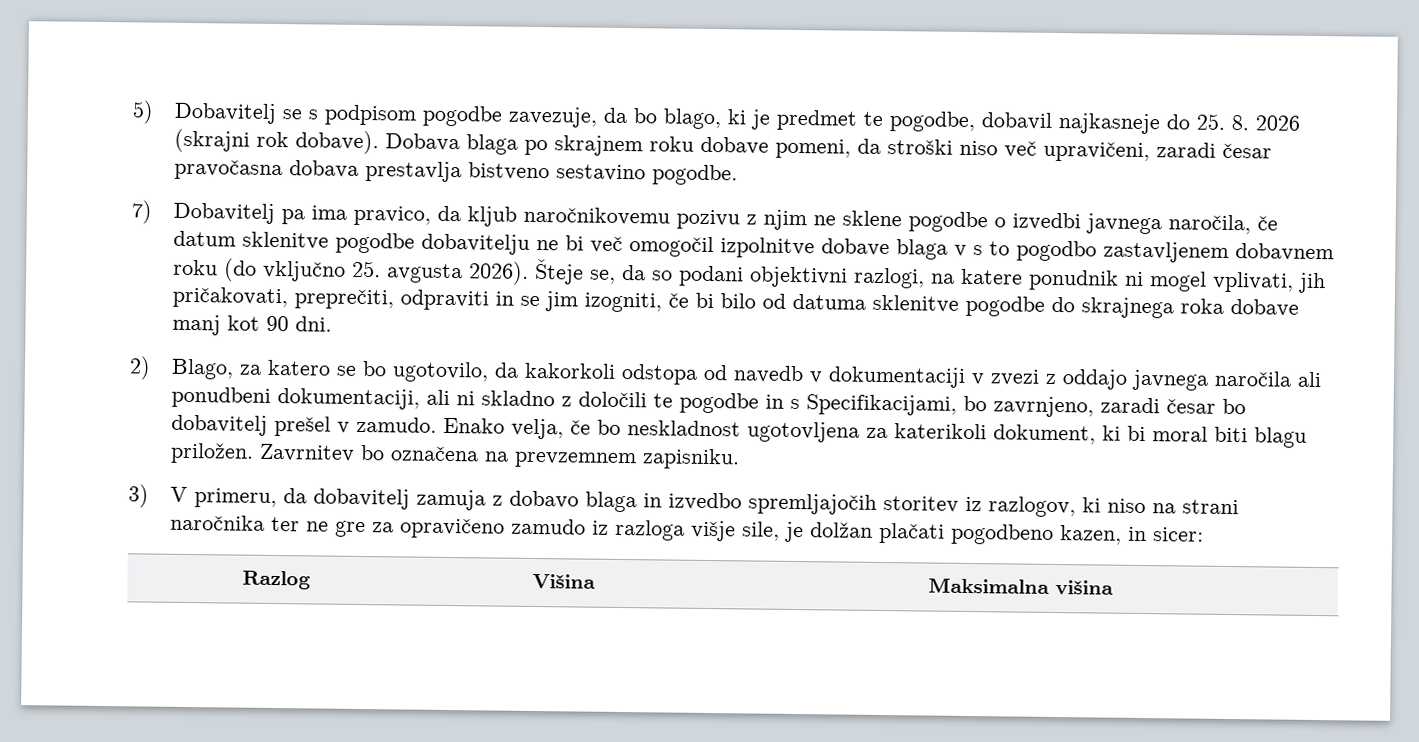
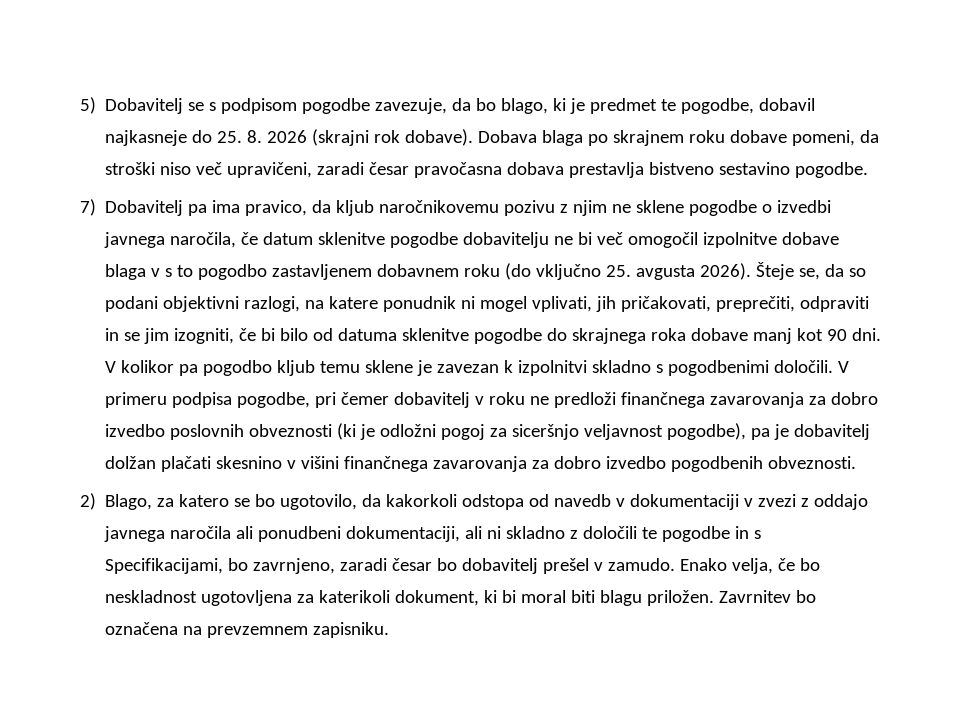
(333, 324) none -> [105,360,850,376] [105,392,879,408] [105,423,871,440] [105,456,857,472] V kolikor pa pogodbo kljub temu sklene je zavezan k izpolnitvi skladno s pogodbenimi določili. V primeru podpisa pogodbe, pri čemer dobavitelj v roku ne predloži finančnega zavarovanja za dobro izvedbo poslovnih obveznosti (ki je odložni pogoj za siceršnjo veljavnost pogodbe), pa je dobavitelj dolžan plačati skesnino v višini finančnega zavarovanja za dobro izvedbo pogodbenih obveznosti.
[128,484,1240,518] [170,514,1205,545] [241,570,311,590] [532,573,596,589] [928,577,1114,595] // 3) V primeru, da dobavitelj zamuja z dobavo blaga in izvedbo spremljajočih storitev iz razlogov, ki niso na strani naročnika ter ne gre za opravičeno zamudo iz razloga višje sile, je dolžan plačati pogodbeno kazen, in sicer: // Razlog | Višina | Maksimalna višina -> (390, 630) none

